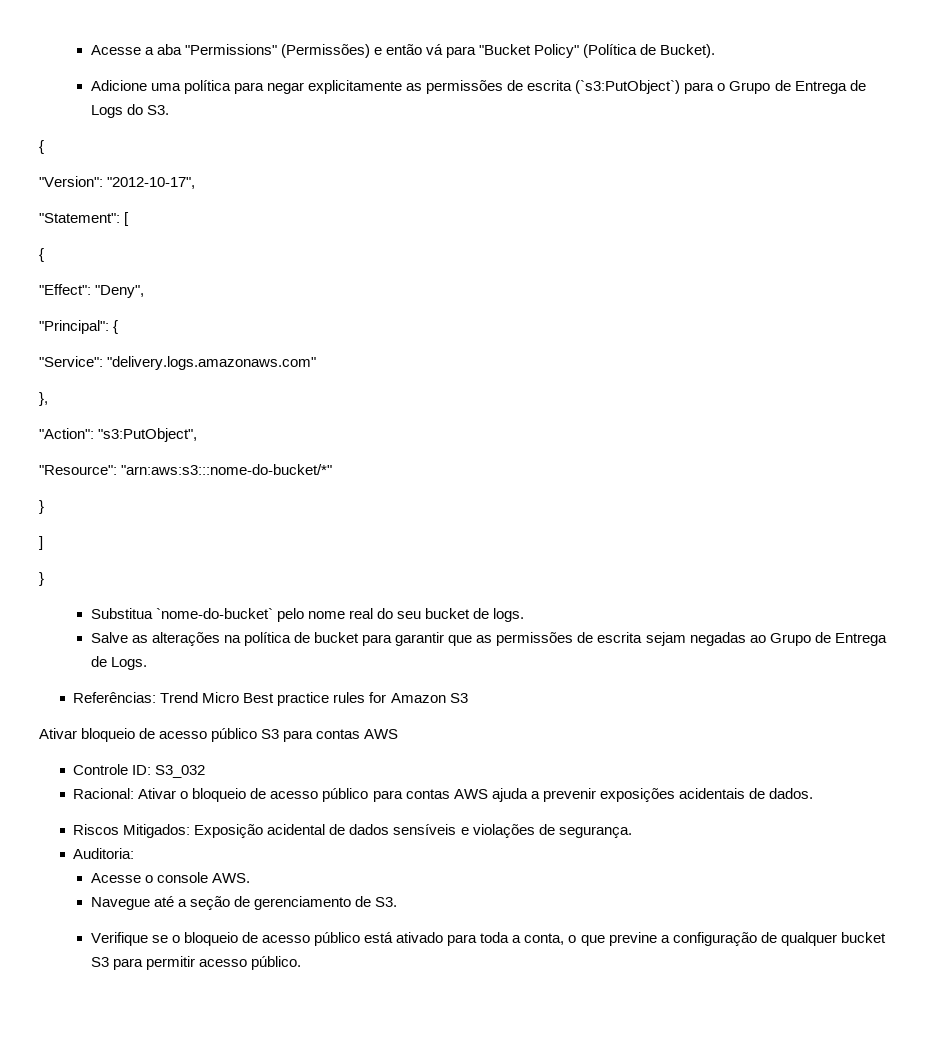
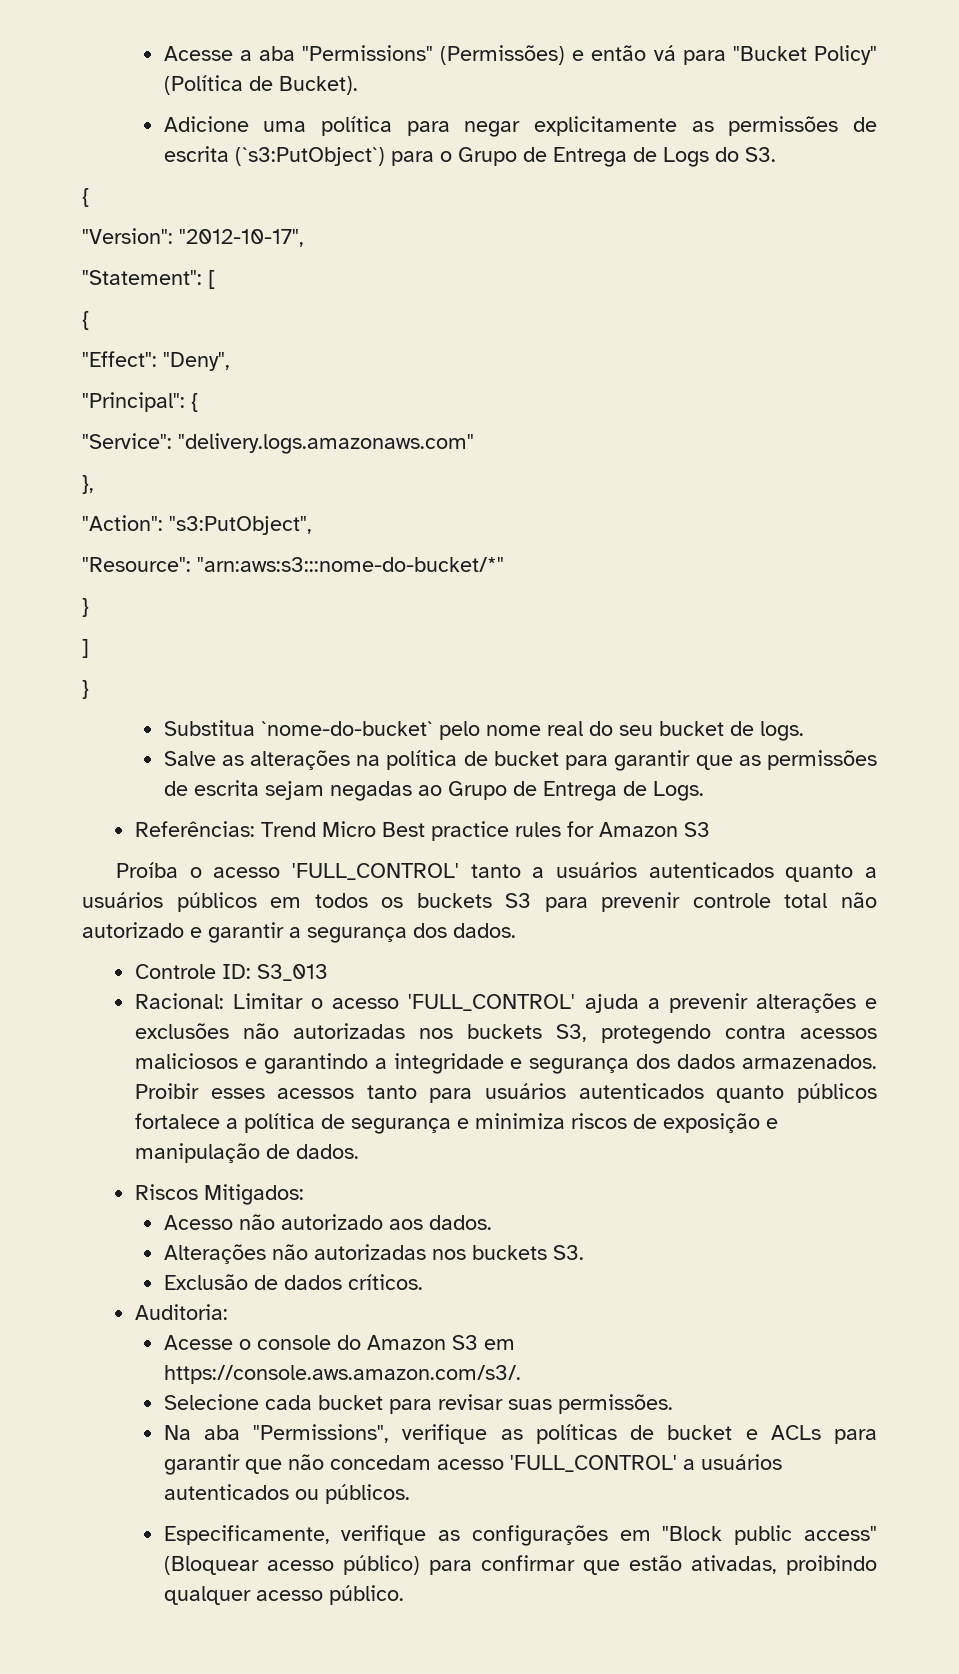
[39,728,399,742] Ativar bloqueio de acesso público S3 para contas AWS -> [115,862,877,882] [82,892,877,912] [82,922,516,943] Proíba o acesso 'FULL_CONTROL' tanto a usuários autenticados quanto a usuários públicos em todos os buckets S3 para prevenir controle total não autorizado e garantir a segurança dos dados.
[155,765,206,778] S3_032 -> [256,964,328,981] S3_013
[138,788,813,802] [73,824,632,838] [73,848,135,859] [90,872,250,883] [90,896,398,910] [90,932,886,946] [90,956,195,970] Ativar o bloqueio de acesso público para contas AWS ajuda a prevenir exposições acidentais de dados. // Riscos Mitigados: Exposição acidental de dados sensíveis e violações de segurança. // Auditoria: // Acesse o console AWS. // Navegue até a seção de gerenciamento de S3. // Verifique se o bloqueio de acesso público está ativado para toda a conta, o que previne a configuração de qualquer bucket S3 para permitir -> [233,993,878,1013] [134,1023,877,1044] [134,1053,877,1074] [134,1083,877,1103] [134,1113,778,1134] [134,1143,359,1163] [134,1184,304,1205] [163,1214,492,1230] [163,1244,584,1264] [163,1274,423,1290] [134,1304,228,1320] [163,1335,515,1350] [163,1365,521,1384] [163,1394,673,1414] [163,1424,877,1444] [163,1454,782,1475] [163,1484,410,1504] [163,1525,877,1546] [163,1555,878,1575] [163,1586,251,1605] Limitar o acesso 'FULL_CONTROL' ajuda a prevenir alterações e exclusões não autorizadas nos buckets S3, protegendo contra acessos maliciosos e garantindo a integridade e segurança dos dados armazenados. Proibir esses acessos tanto para usuários autenticados quanto públicos fortalece a política de segurança e minimiza riscos de exposição e manipulação de dados. // Riscos Mitigados: // Acesso não autorizado aos dados. // Alterações não autorizadas nos buckets S3. // Exclusão de dados críticos. // Auditoria: // Acesse o console do Amazon S3 em https://console.aws.amazon.com/s3/. // Selecione cada bucket para revisar suas permissões. // Na aba "Permissions", verifique as políticas de bucket e ACLs para garantir que não concedam acesso 'FULL_CONTROL' a usuários autenticados ou públicos. // Especificamente, verifique as configurações em "Block public access" (Bloquear acesso público) para confirmar que estão ativadas, proibindo qualquer

